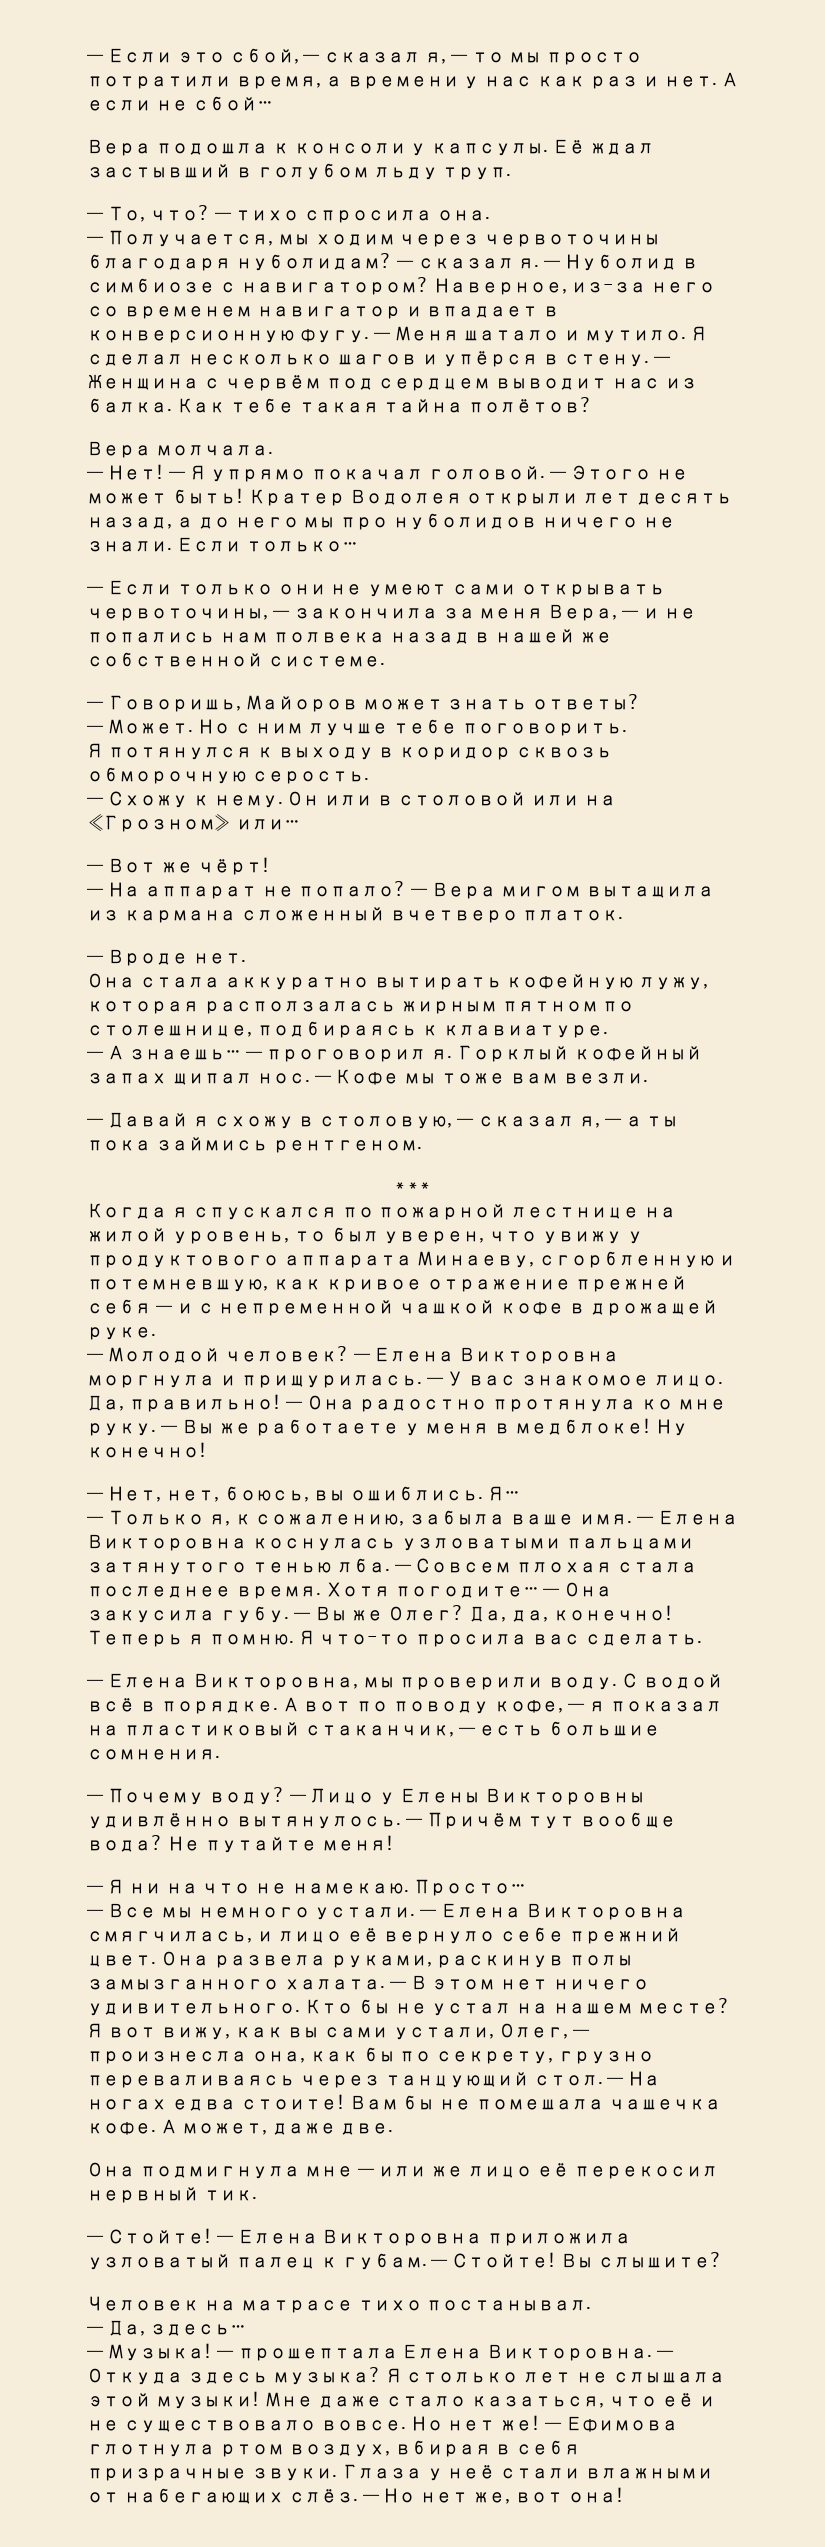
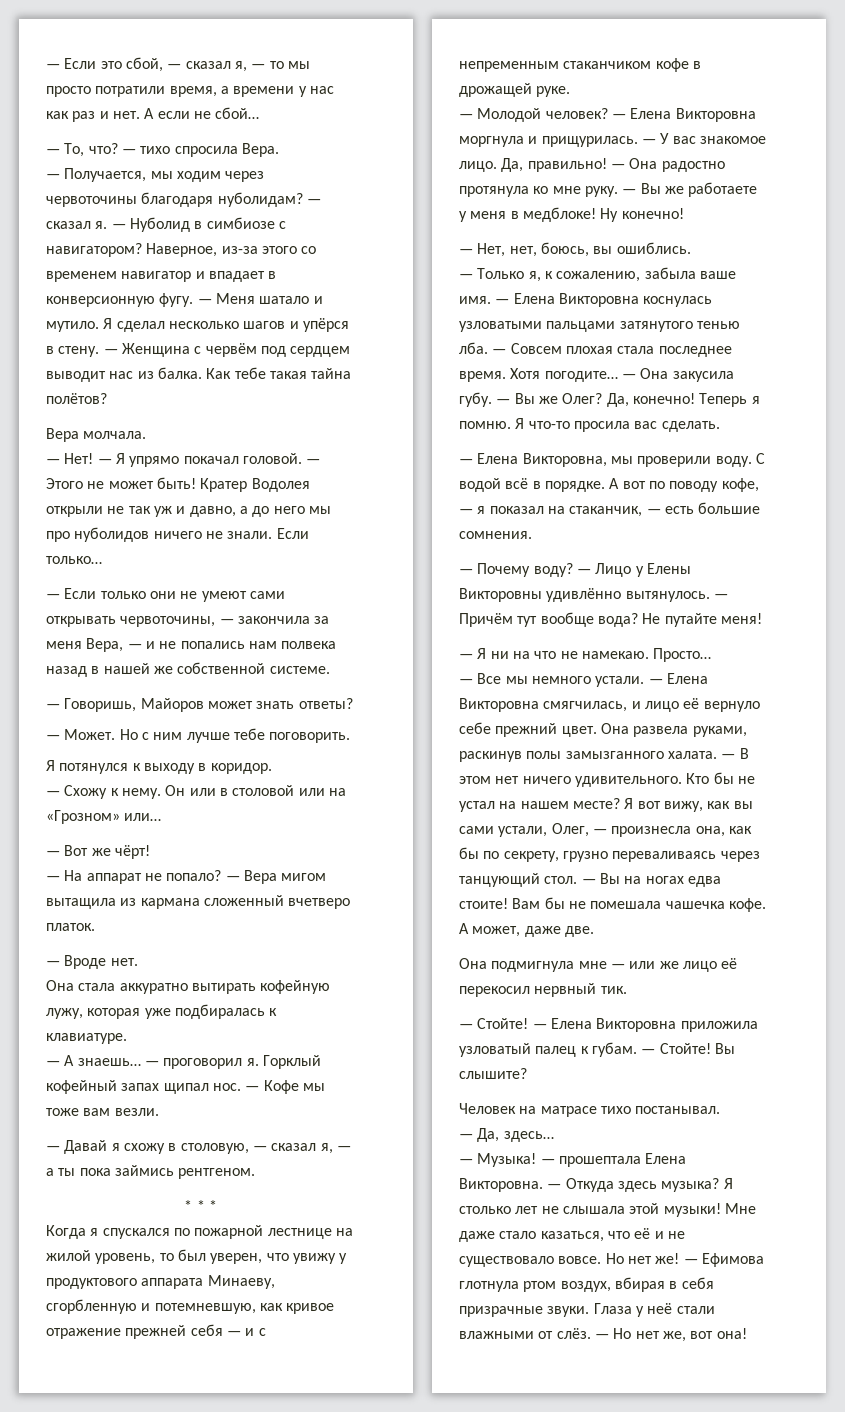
[87,139,655,156] [87,163,512,180] // Вера подошла к консоли у капсулы. Её ждал застывший в голубом льду труп. -> (260, 113) none
[437,210,491,221] она. -> [241,143,279,157] Вера.
[651,282,716,293] него -> [261,246,297,254] этого
[583,493,733,505] [87,517,172,529] лет десять назад, -> [107,506,236,517] не так уж и давно,
[399,747,613,760] [87,767,369,784] коридор сквозь обморочную серость. -> [210,763,272,774] коридор.
[203,1001,635,1014] [87,1021,417,1038] расползалась жирным пятном по столешнице, подбираясь -> [144,1004,265,1019] уже подбиралась
[218,1300,496,1316] непременной чашкой -> [459,61,652,72] непременным стаканчиком
[488,1486,521,1501] Я… -> (691, 248) none
[511,1610,549,1622] да, -> (629, 400) none
[123,1722,300,1736] пластиковый -> (565, 510) none
[628,2071,661,2086] На -> [599,873,642,884] Вы на
[123,2488,284,2504] набегающих -> (554, 1335) none

